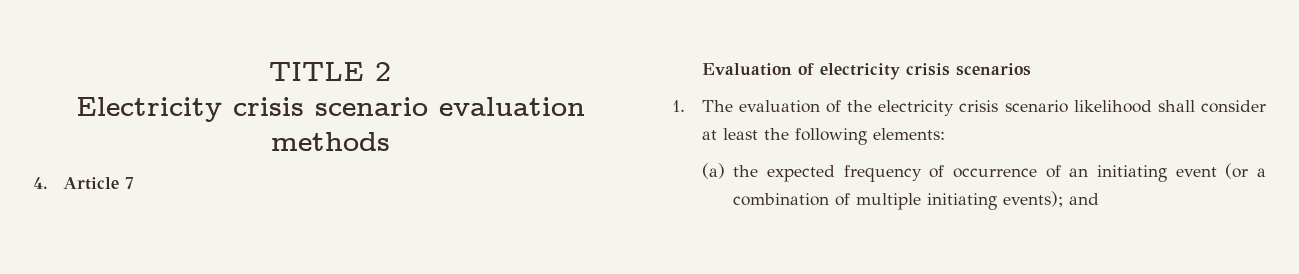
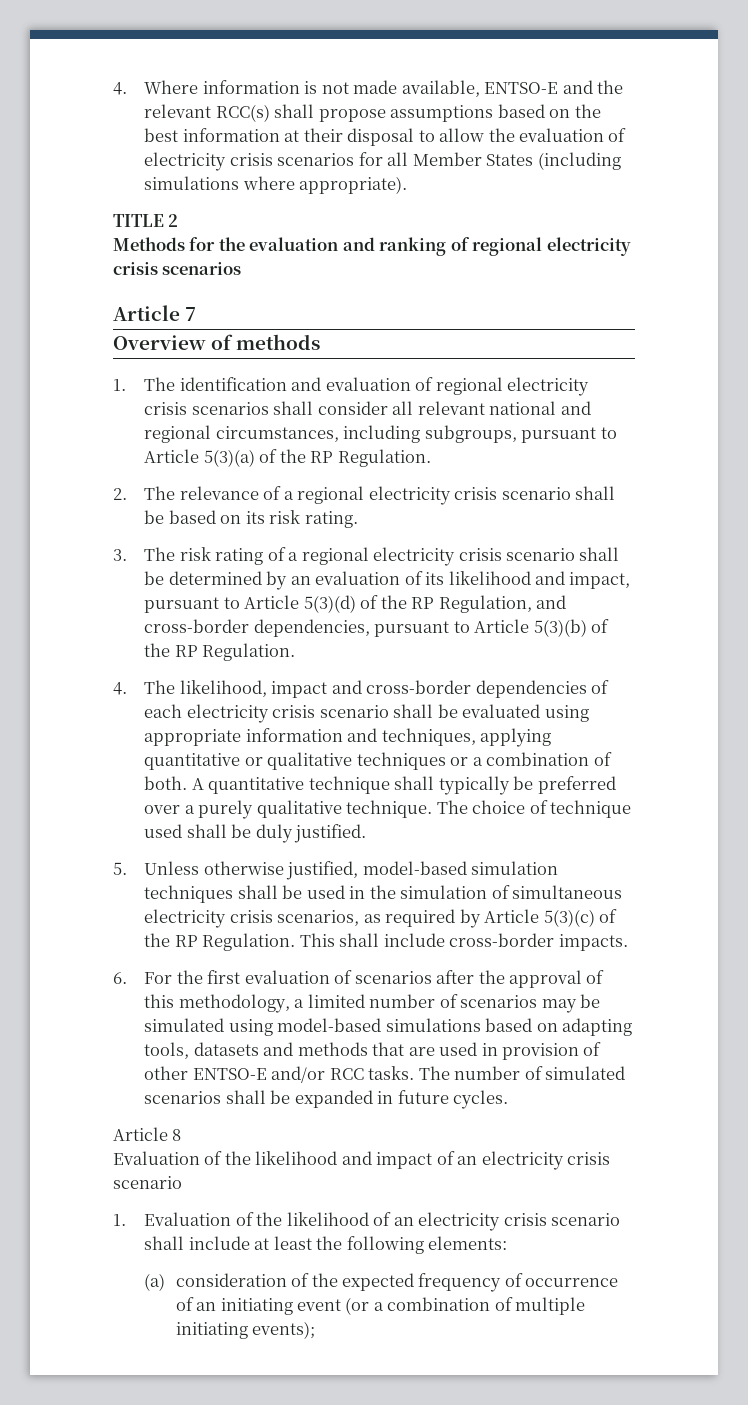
[269,62,391,81] [75,97,585,122] [270,132,390,151] [33,177,134,190] [701,63,1031,80] [672,100,1266,116] TITLE 2 // Electricity crisis scenario evaluation methods // 4. Article 7 // Evaluation of electricity crisis scenarios // 1. The evaluation of the electricity crisis scenario likelihood shall consider -> [113,80,623,97] [144,104,601,122] [144,128,627,146] [144,152,621,171] [144,176,408,194] [113,214,179,227] [113,237,631,256] [113,262,242,275] [113,305,197,321] [113,334,321,350] [113,377,590,396] [144,401,591,415] [144,425,617,443] [144,449,431,467] [113,486,615,505] [144,510,358,528] [113,547,620,566] [144,571,631,590] [144,595,566,613] [144,619,610,637] [144,643,296,661] [113,680,610,698] [144,704,589,723] [144,728,552,747] [144,752,612,770] [144,776,616,795] [144,800,631,819] [144,824,367,843] [113,861,559,880] [144,885,622,903] [144,909,617,928] [144,933,628,951] [113,970,605,988] [144,994,600,1013] [144,1018,633,1036] [144,1042,602,1060] [144,1066,625,1083] [144,1090,509,1109] [113,1127,182,1141] [113,1151,611,1170] [113,1176,182,1189] [113,1212,620,1231] [144,1236,250,1250] 4. Where information is not made available, ENTSO-E and the relevant RCC(s) shall propose assumptions based on the best information at their disposal to allow the evaluation of electricity crisis scenarios for all Member States (including simulations where appropriate). // TITLE 2 // Methods for the evaluation and ranking of regional electricity crisis scenarios // Article 7 // Overview of methods // 1. The identification and evaluation of regional electricity crisis scenarios shall consider all relevant national and regional circumstances, including subgroups, pursuant to Article 5(3)(a) of the RP Regulation. // 2. The relevance of a regional electricity crisis scenario shall be based on its risk rating. // 3. The risk rating of a regional electricity crisis scenario shall be determined by an evaluation of its likelihood and impact, pursuant to Article 5(3)(d) of the RP Regulation, and cross-border dependencies, pursuant to Article 5(3)(b) of the RP Regulation. // 4. The likelihood, impact and cross-border dependencies of each electricity crisis scenario shall be evaluated using appropriate information and techniques, applying quantitative or qualitative techniques or a combination of both. A quantitative technique shall typically be preferred over a purely qualitative technique. The choice of technique used shall be duly justified. // 5. Unless otherwise justified, model-based simulation techniques shall be used in the simulation of simultaneous electricity crisis scenarios, as required by Article 5(3)(c) of the RP Regulation. This shall include cross-border impacts. // 6. For the first evaluation of scenarios after the approval of this methodology, a limited number of scenarios may be simulated using model-based simulations based on adapting tools, datasets and methods that are used in provision of other ENTSO-E and/or RCC tasks. The number of simulated scenarios shall be expanded in future cycles. // Article 8 // Evaluation of the likelihood and impact of an electricity crisis scenario // 1. Evaluation of the likelihood of an electricity crisis scenario shall include
(725, 171) none -> [175,1273,310,1287] consideration of
[1069,193,1100,205] and -> (316, 1330) none

